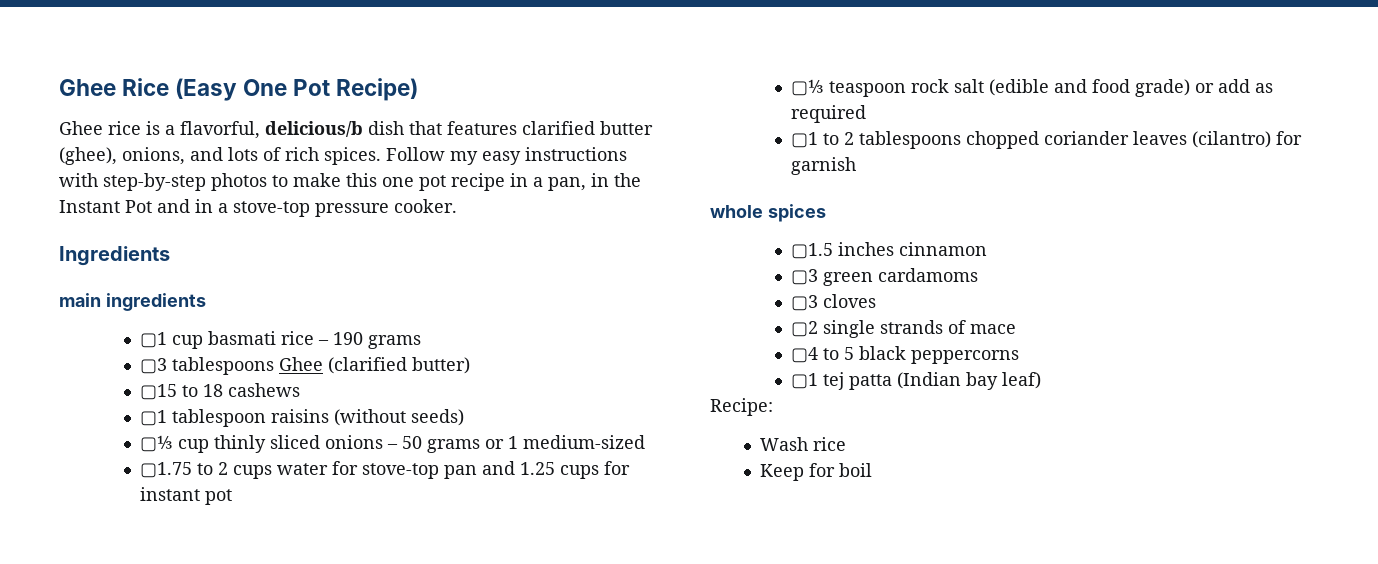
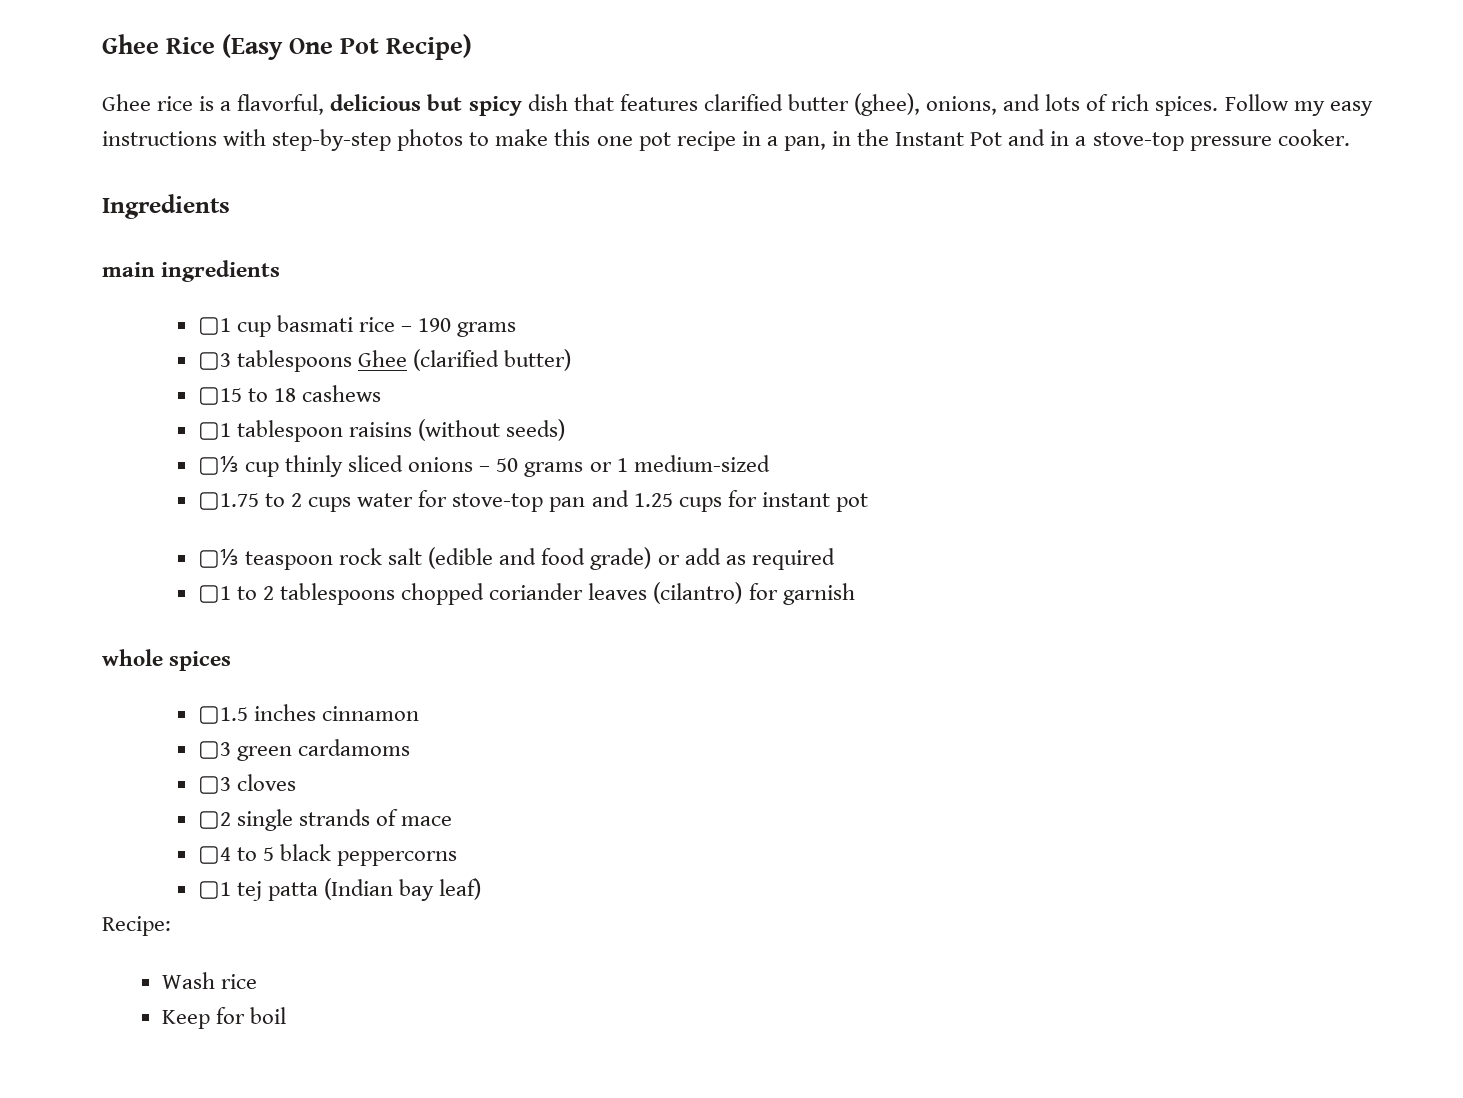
[265,121,363,137] delicious/b -> [330,94,522,116] delicious but spicy

